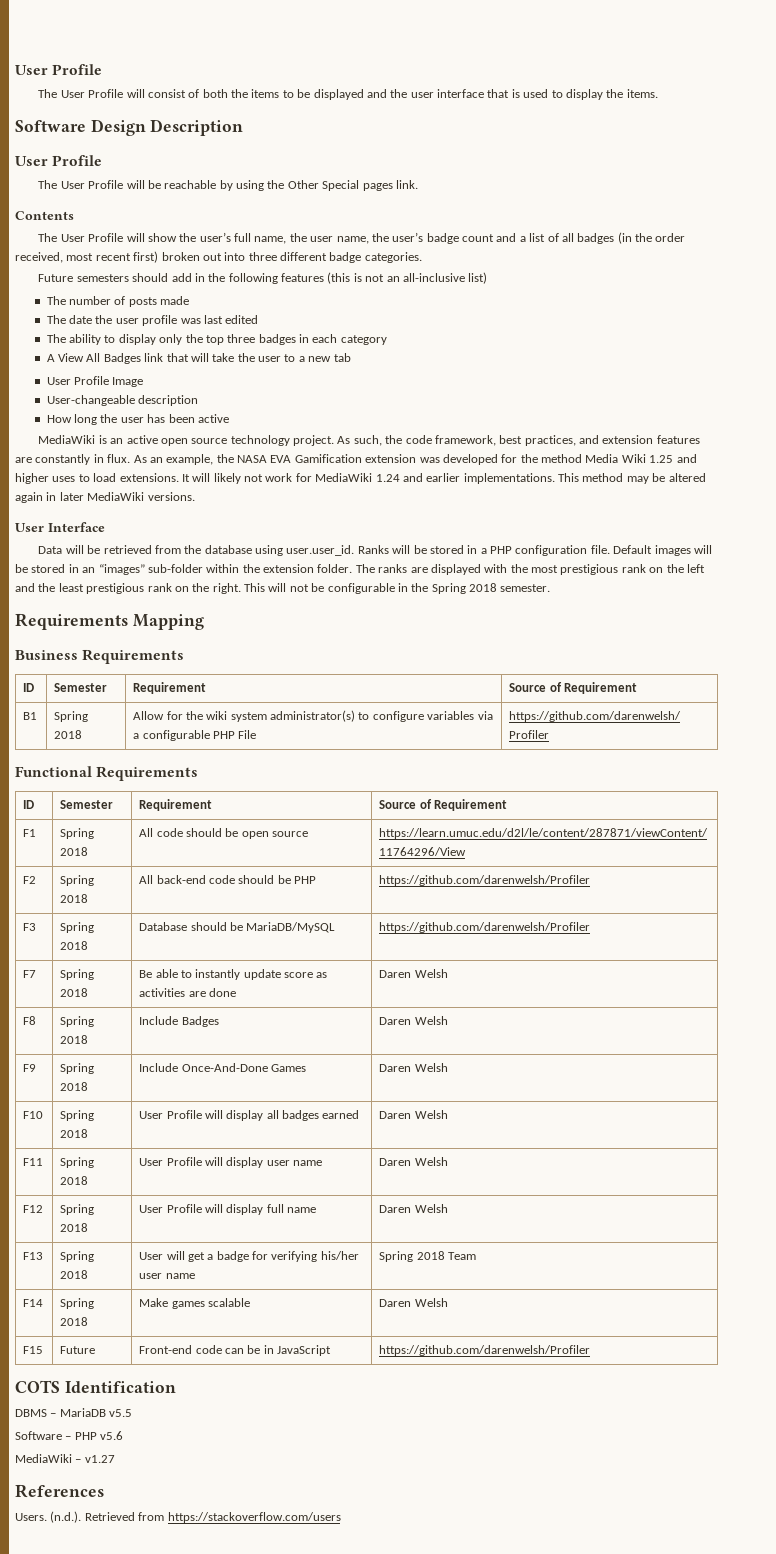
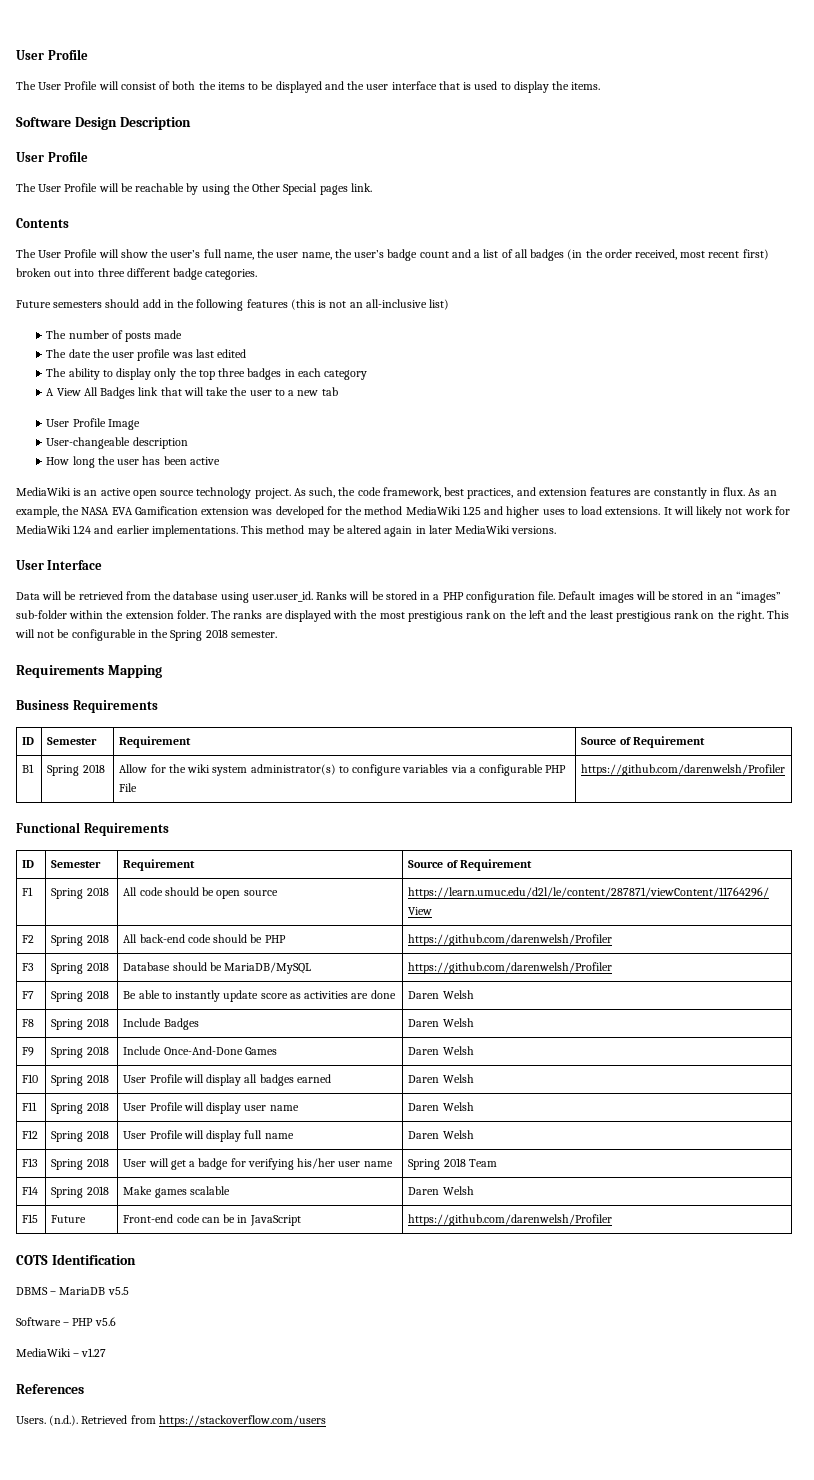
[585,454,646,463] Media Wiki -> [405,506,461,515] MediaWiki

